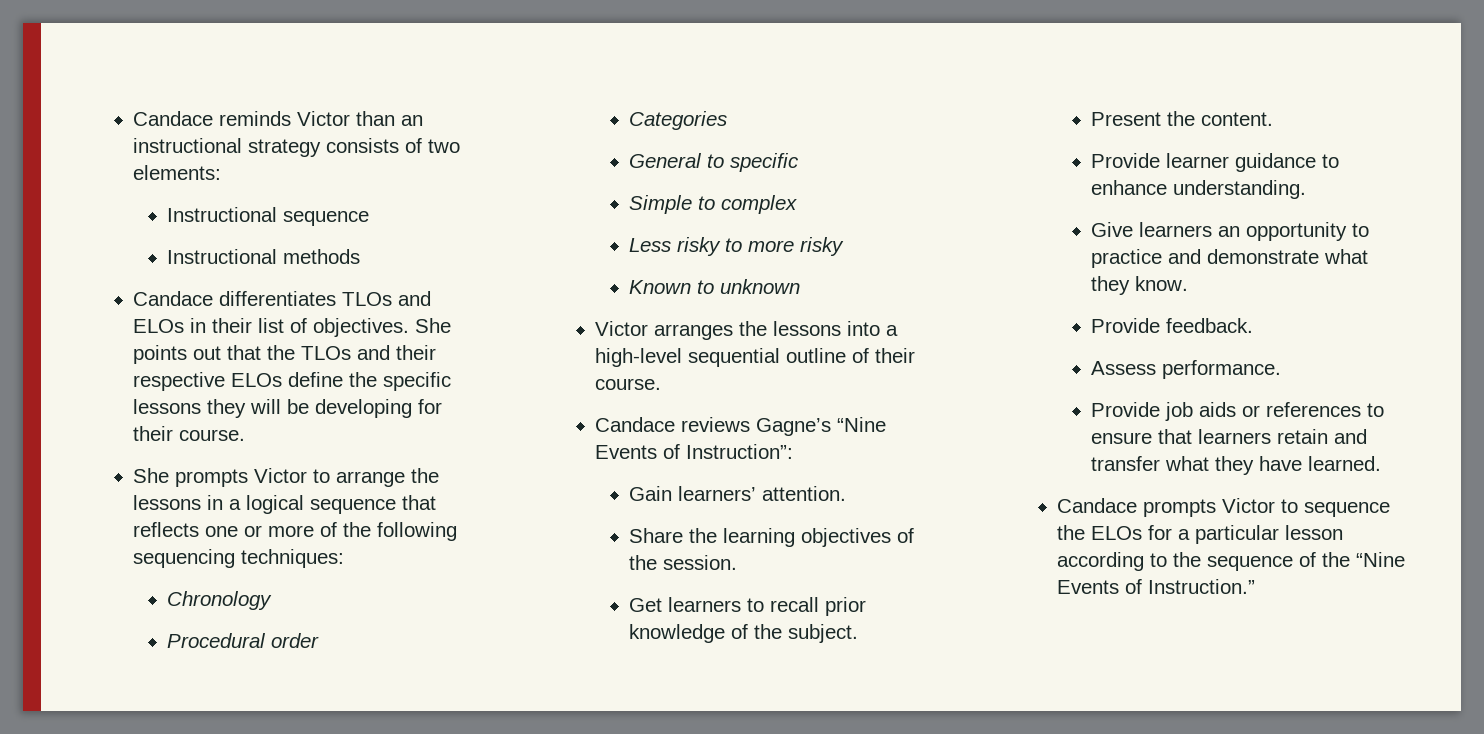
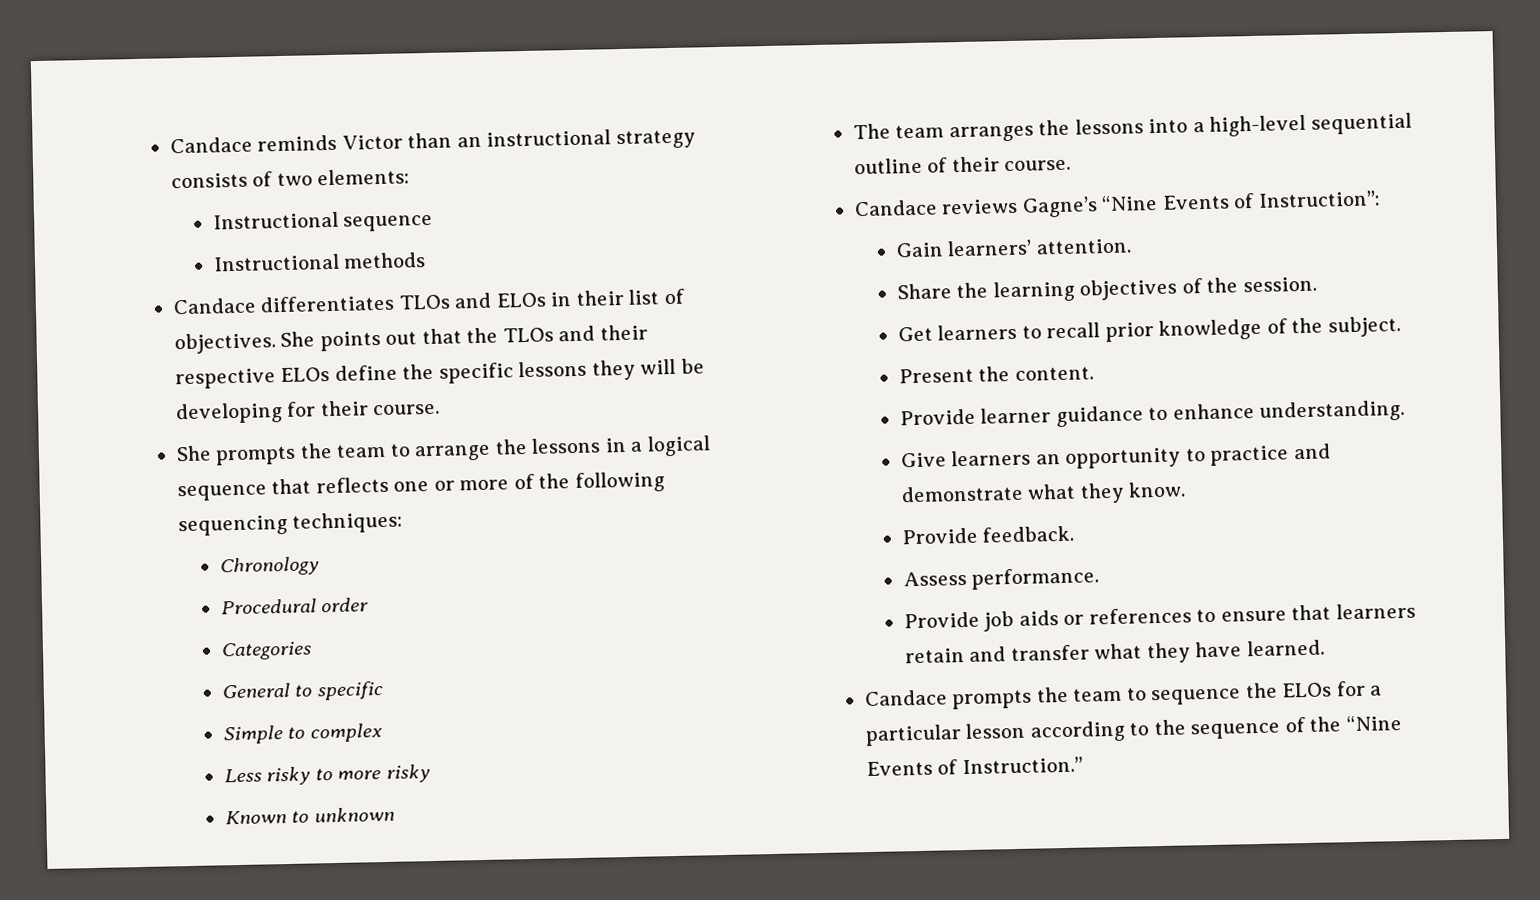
[254,468,308,483] Victor -> [299,443,387,459] the team
[595,321,649,336] Victor -> [852,123,945,140] The team
[1222,498,1276,513] Victor -> [1035,686,1123,703] the team

